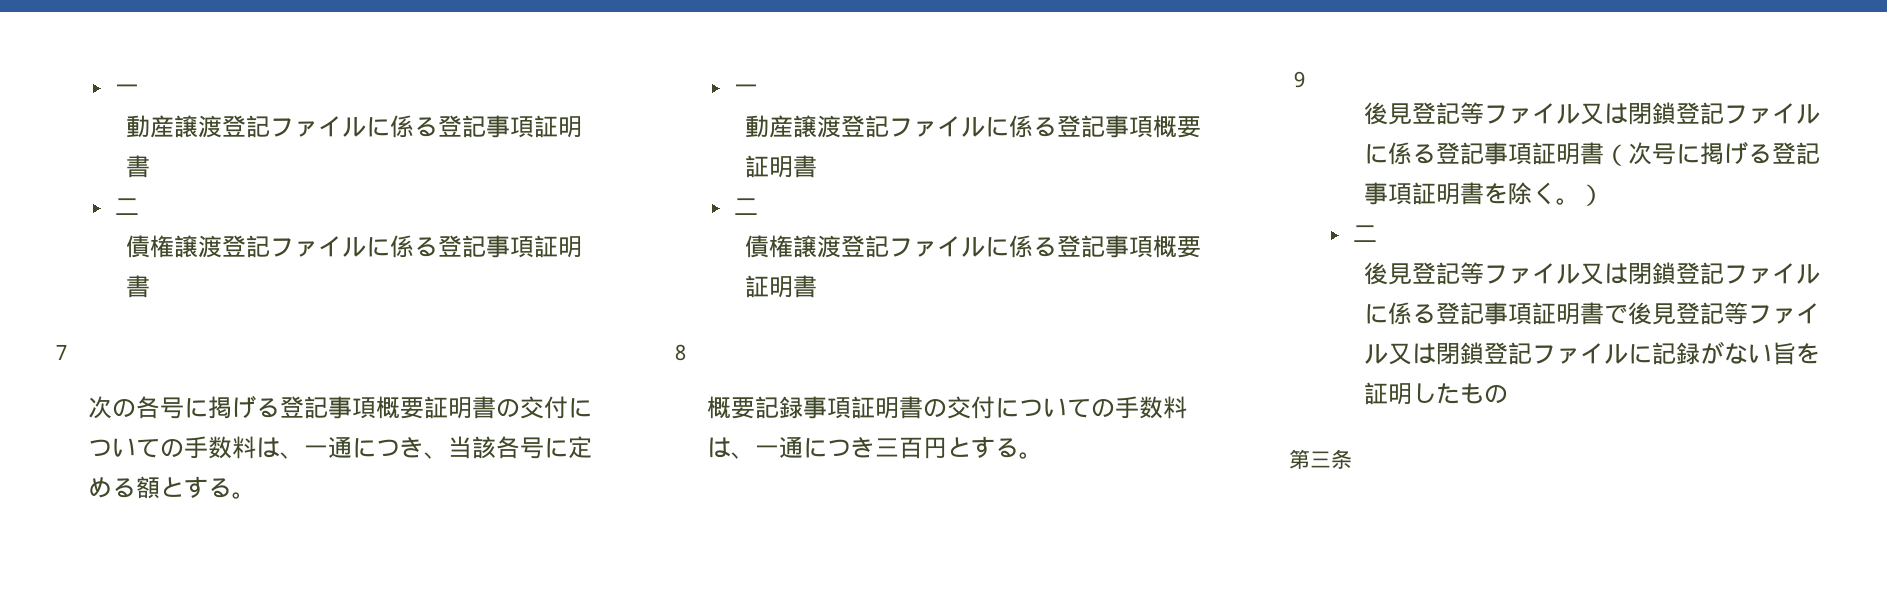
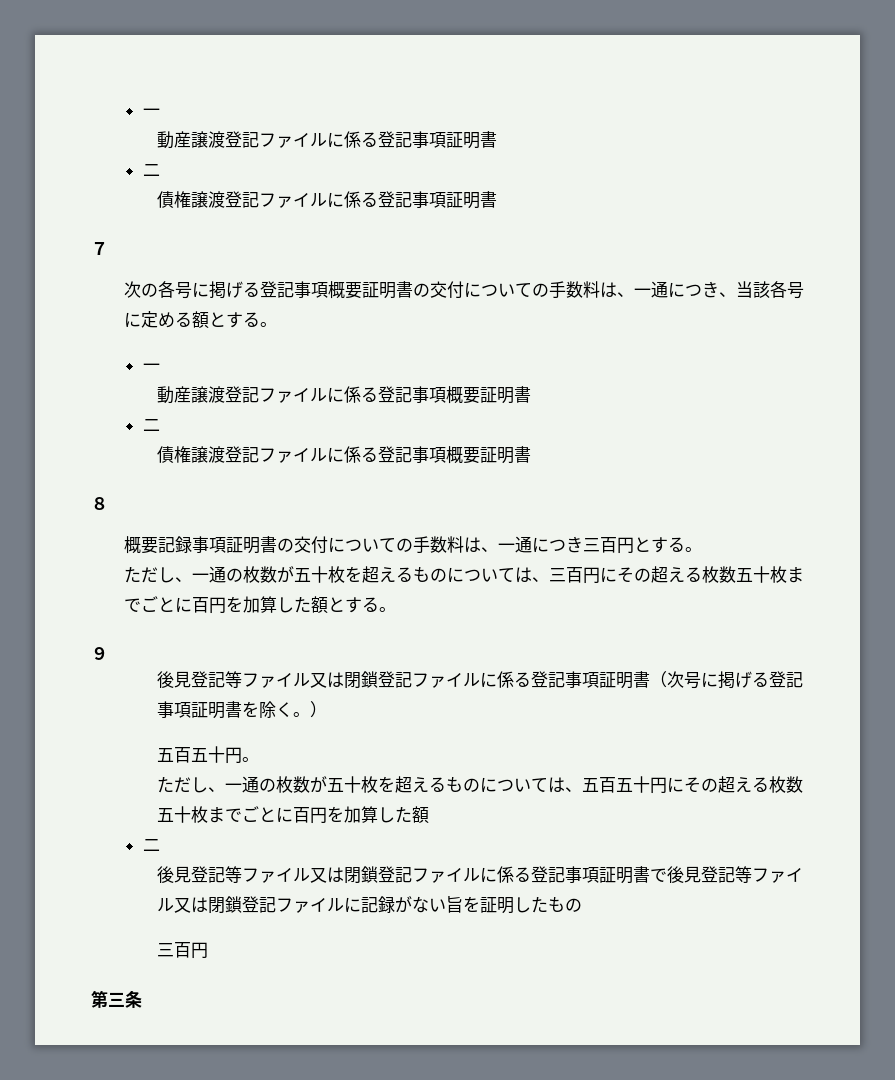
(1044, 455) none -> [123,566,804,584] [123,596,396,614] // ただし、一通の枚数が五十枚を超えるものについては、三百円にその超える枚数五十枚までごとに百円を加算した額とする。
(1604, 195) none -> [156,746,259,764] [156,776,803,794] [156,806,429,824] // 五百五十円。 // ただし、一通の枚数が五十枚を超えるものについては、五百五十円にその超える枚数五十枚までごとに百円を加算した額
(1508, 394) none -> [156,942,208,959] // 三百円

